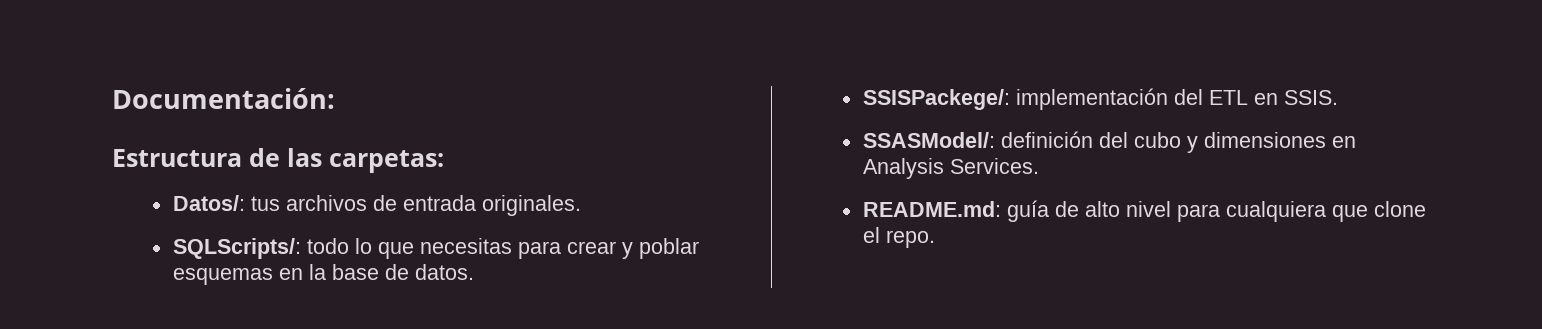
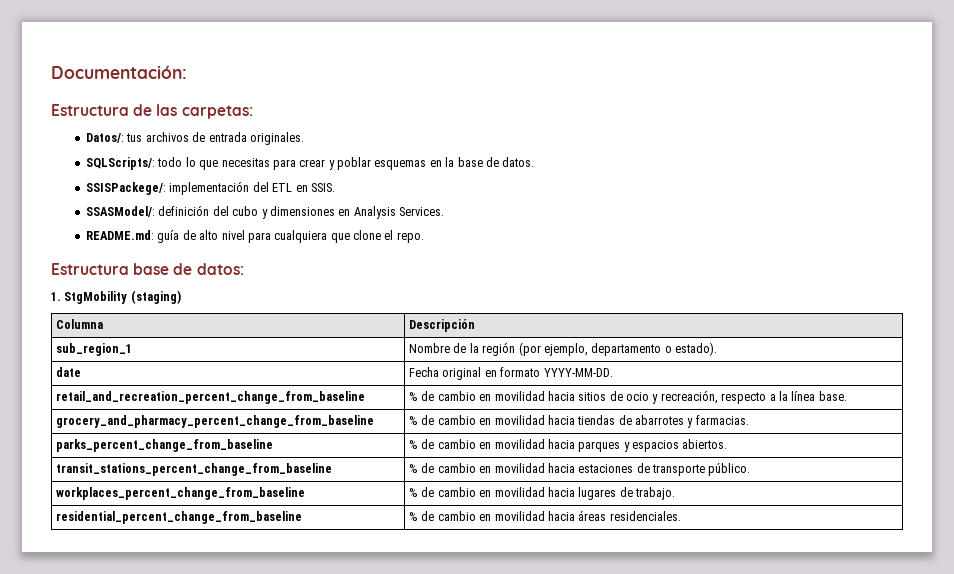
(935, 239) none -> [51,263,244,275] [51,290,181,304] [56,319,104,329] [409,319,476,332] [56,343,133,356] [409,342,718,356] [56,367,82,377] [409,367,613,380] [56,391,366,404] [409,390,847,404] [56,415,375,428] [409,415,749,428] [56,439,274,452] [409,439,728,452] [56,463,333,476] [409,463,751,476] [56,487,306,500] [409,487,676,500] [56,511,303,524] [409,510,681,521] // Estructura base de datos: // 1. StgMobility (staging) // Columna | Descripción // sub_region_1 | Nombre de la región (por ejemplo, departamento o estado). // date | Fecha original en formato YYYY-MM-DD. // retail_and_recreation_percent_change_from_baseline | % de cambio en movilidad hacia sitios de ocio y recreación, respecto a la línea base. // grocery_and_pharmacy_percent_change_from_baseline | % de cambio en movilidad hacia tiendas de abarrotes y farmacias. // parks_percent_change_from_baseline | % de cambio en movilidad hacia parques y espacios abiertos. // transit_stations_percent_change_from_baseline | % de cambio en movilidad hacia estaciones de transporte público. // workplaces_percent_change_from_baseline | % de cambio en movilidad hacia lugares de trabajo. // residential_percent_change_from_baseline | % de cambio en movilidad hacia áreas residenciales.

